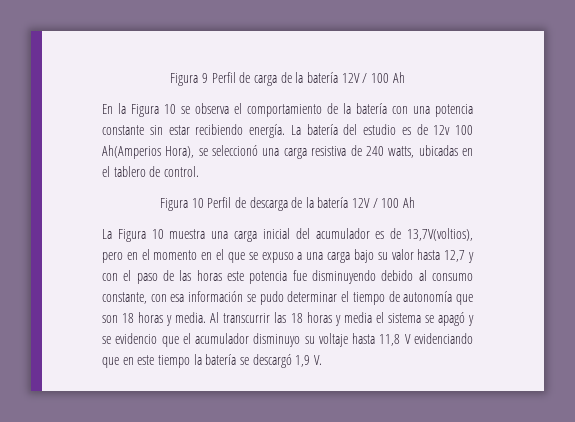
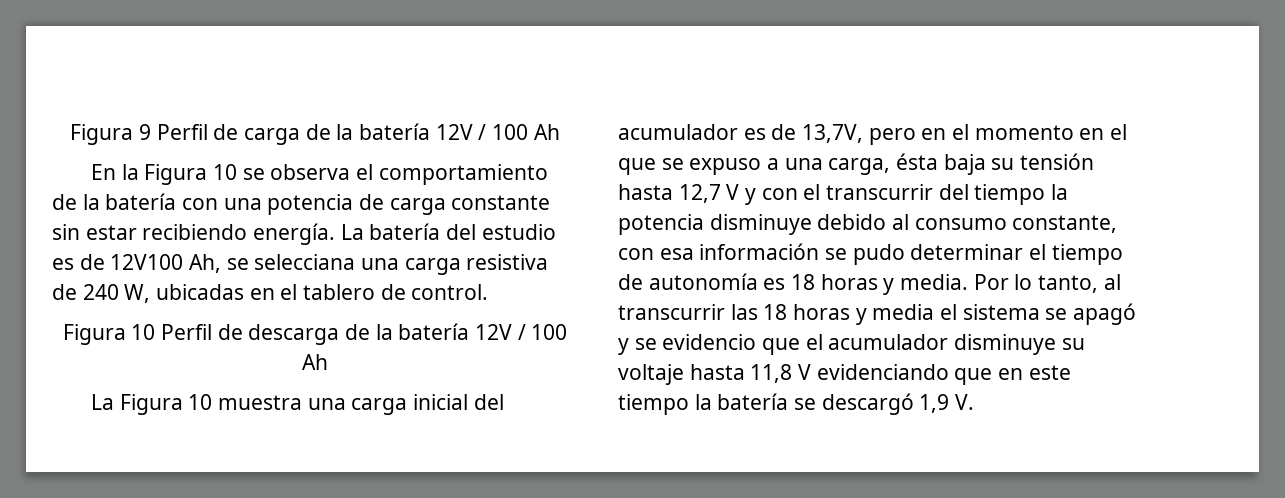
(473, 110) none -> [359,194,446,215] de carga
[433,125,473,135] [102,145,259,159] 12v 100 Ah(Amperios Hora), se seleccionó -> [110,254,356,273] 12V100 Ah, se selecciana
[388,146,415,158] watts, -> [124,284,151,303] W,
[406,228,473,241] 13,7V(voltios), -> [802,124,864,143] 13,7V,
[327,249,414,263] carga bajo su valor -> [828,153,1095,175] carga, ésta baja su tensión
(466, 256) none -> [726,184,740,200] V
[136,270,376,284] paso de las horas este potencia fue disminuyendo -> [826,184,1069,205] [618,214,812,235] transcurrir del tiempo la potencia disminuye
[456,294,473,305] [102,315,118,323] que son -> [763,278,786,290] es
[210,312,220,323] Al -> [973,274,1121,293] Por lo tanto, al
[253,333,301,347] disminuyo -> [954,334,1057,355] disminuye

